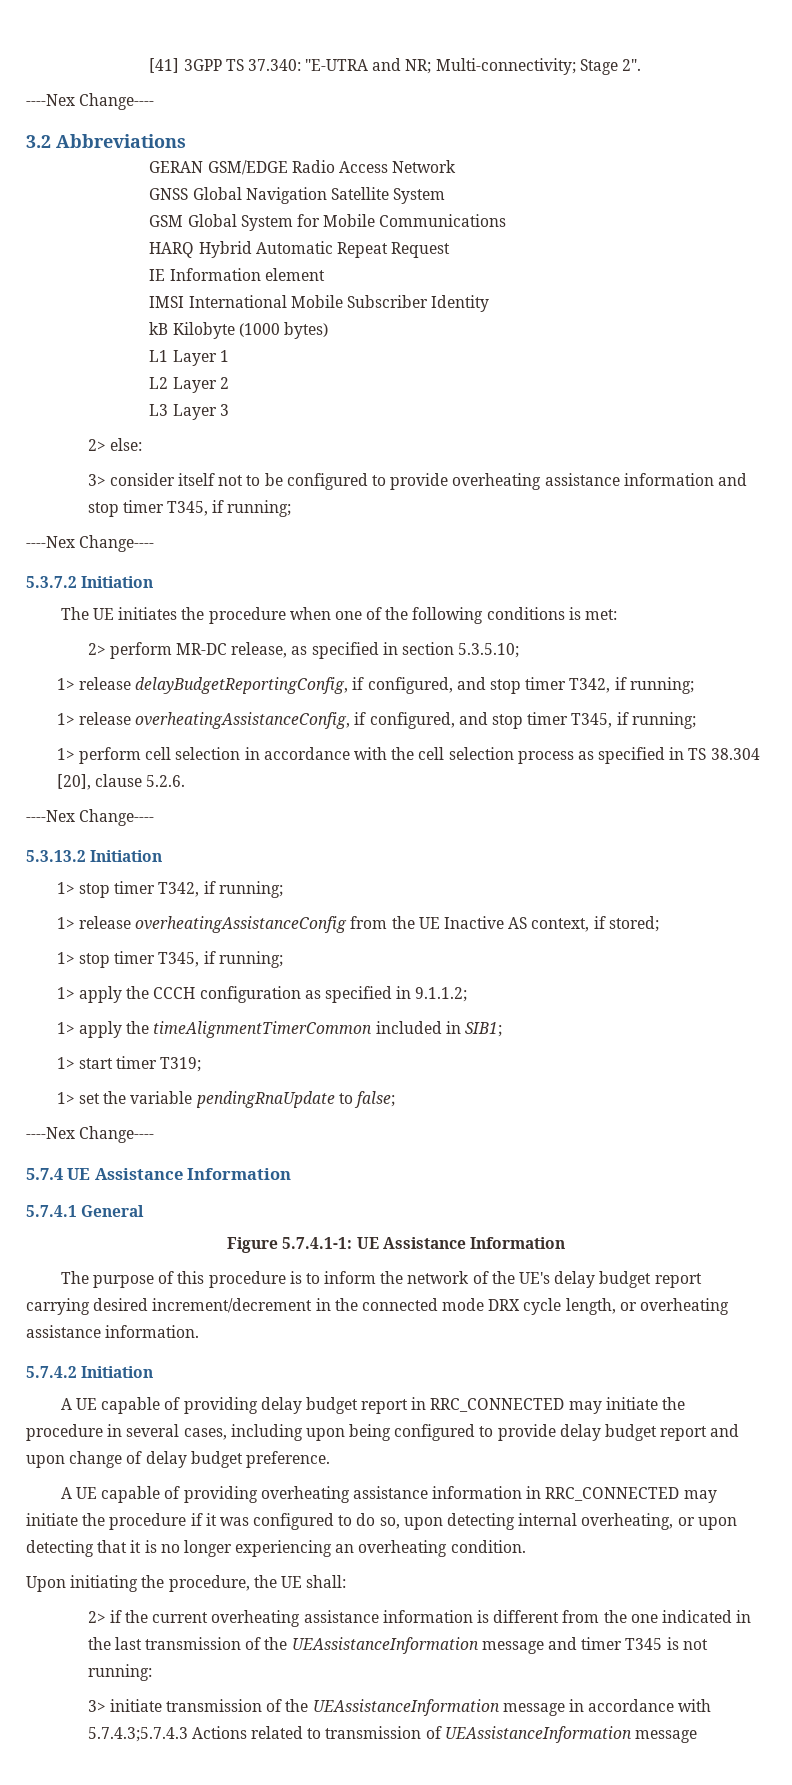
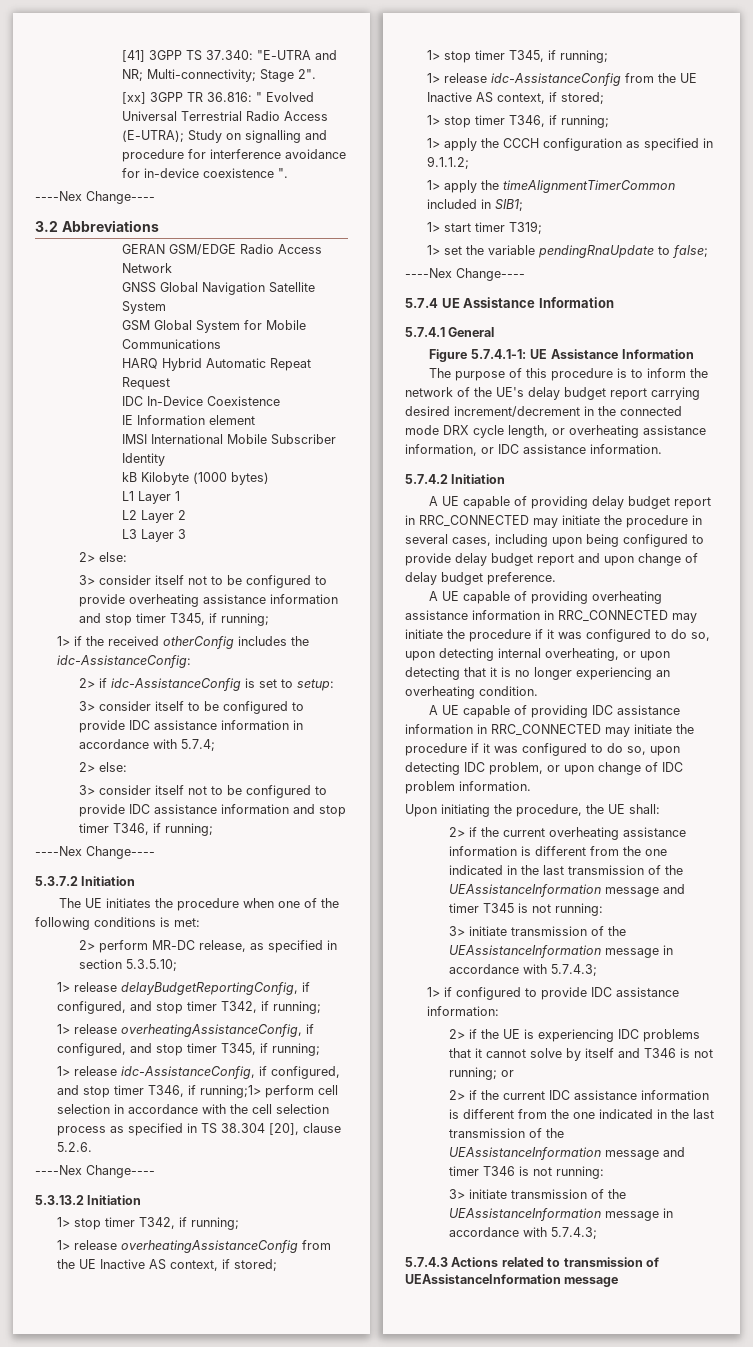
(642, 65) none -> [122,92,315,104] [122,111,329,121] [122,130,328,143] [122,149,347,162] [122,168,289,178] // [xx] 3GPP TR 36.816: " Evolved Universal Terrestrial Radio Access (E-UTRA); Study on signalling and procedure for interference avoidance for in-device coexistence ".
(451, 250) none -> [122,396,281,406] // IDC In-Device Coexistence
(292, 508) none -> [56,636,309,649] [56,655,191,668] [78,678,334,691] [78,701,304,714] [78,720,303,733] [78,739,215,751] [78,762,127,772] [78,785,327,798] [78,804,346,817] [78,823,213,836] // 1> if the received otherConfig includes the idc-AssistanceConfig: // 2> if idc-AssistanceConfig is set to setup: // 3> consider itself to be configured to provide IDC assistance information in accordance with 5.7.4; // 2> else: // 3> consider itself not to be configured to provide IDC assistance information and stop timer T346, if running;
(75, 754) none -> [73,1066,340,1079] [56,1085,261,1098] release idc-AssistanceConfig, if configured, and stop timer T346, if running;1>
(283, 959) none -> [426,73,697,86] [426,92,604,104] [426,115,609,128] // 1> release idc-AssistanceConfig from the UE Inactive AS context, if stored; // 1> stop timer T346, if running;
(101, 1331) none -> [405,444,586,456] information, or IDC assistance
(526, 1546) none -> [429,705,681,718] [405,724,694,737] [405,743,680,756] [405,762,683,775] [405,781,531,794] // A UE capable of providing IDC assistance information in RRC_CONNECTED may initiate the procedure if it was configured to do so, upon detecting IDC problem, or upon change of IDC problem information.
[87,1727,188,1742] 5.7.4.3;5.7.4.3 -> [550,964,597,976] [426,987,679,1000] [426,1006,499,1016] [448,1029,700,1042] [448,1048,713,1061] [448,1067,514,1080] [448,1090,709,1100] [448,1109,714,1119] [448,1128,564,1138] [448,1147,685,1160] [448,1166,604,1179] [448,1189,626,1199] [448,1208,673,1221] [448,1227,597,1239] [405,1257,448,1267] 5.7.4.3; // 1> if configured to provide IDC assistance information: // 2> if the UE is experiencing IDC problems that it cannot solve by itself and T346 is not running; or // 2> if the current IDC assistance information is different from the one indicated in the last transmission of the UEAssistanceInformation message and timer T346 is not running: // 3> initiate transmission of the UEAssistanceInformation message in accordance with 5.7.4.3; // 5.7.4.3

